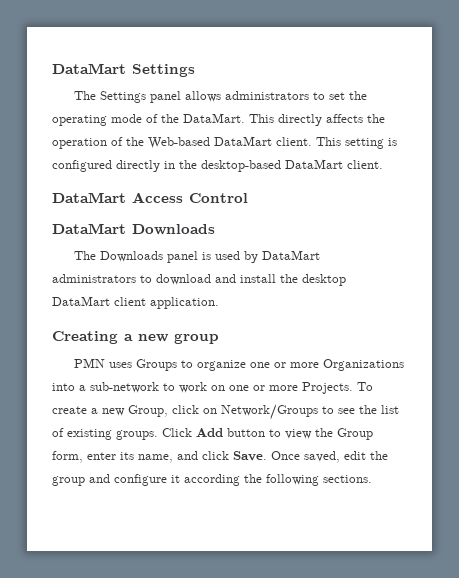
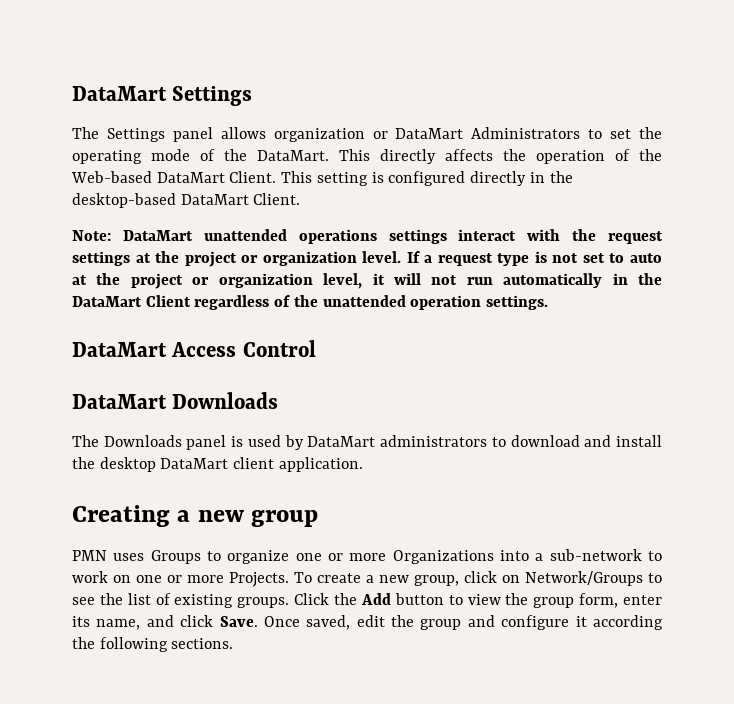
[224,91,309,100] administrators -> [273,127,581,142] organization or DataMart Administrators
[276,137,312,146] client. -> [229,171,277,183] Client.
[347,160,383,169] client. -> [253,193,301,205] [72,229,663,244] [72,251,663,267] [72,273,662,289] [72,295,549,310] Client. // Note: DataMart unattended operations settings interact with the request settings at the project or organization level. If a request type is not set to auto at the project or organization level, it will not run automatically in the DataMart Client regardless of the unattended operation settings.
[128,405,168,417] Group, -> [414,575,459,586] group,
(192, 432) none -> [334,593,358,605] the
[337,428,373,440] Group -> [533,597,575,608] group

